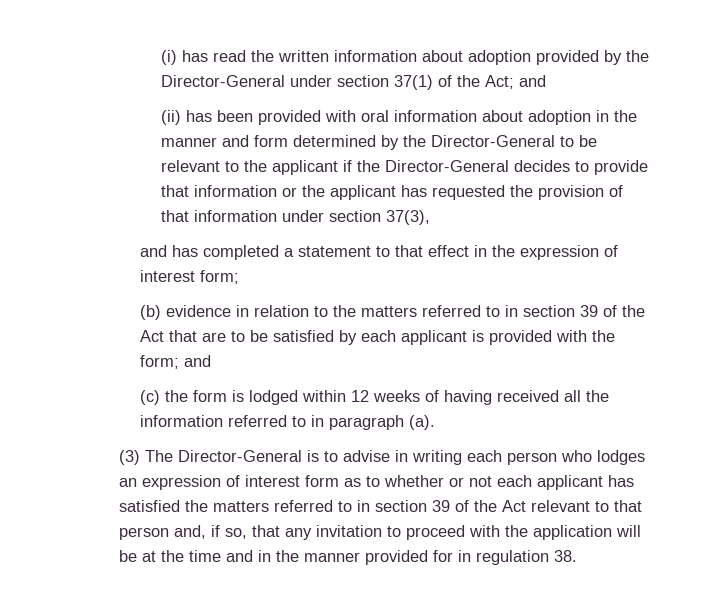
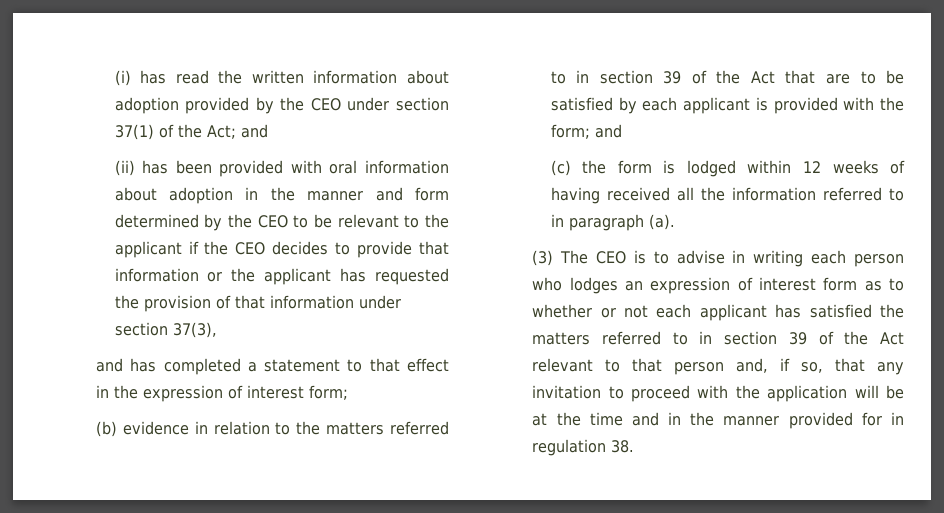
[160,75,285,87] Director-General -> [310,98,341,111] CEO
[430,135,555,147] Director-General -> [257,215,288,228] CEO
[384,160,509,172] Director-General -> [235,242,266,255] CEO
[177,450,302,462] Director-General -> [596,251,627,264] CEO

